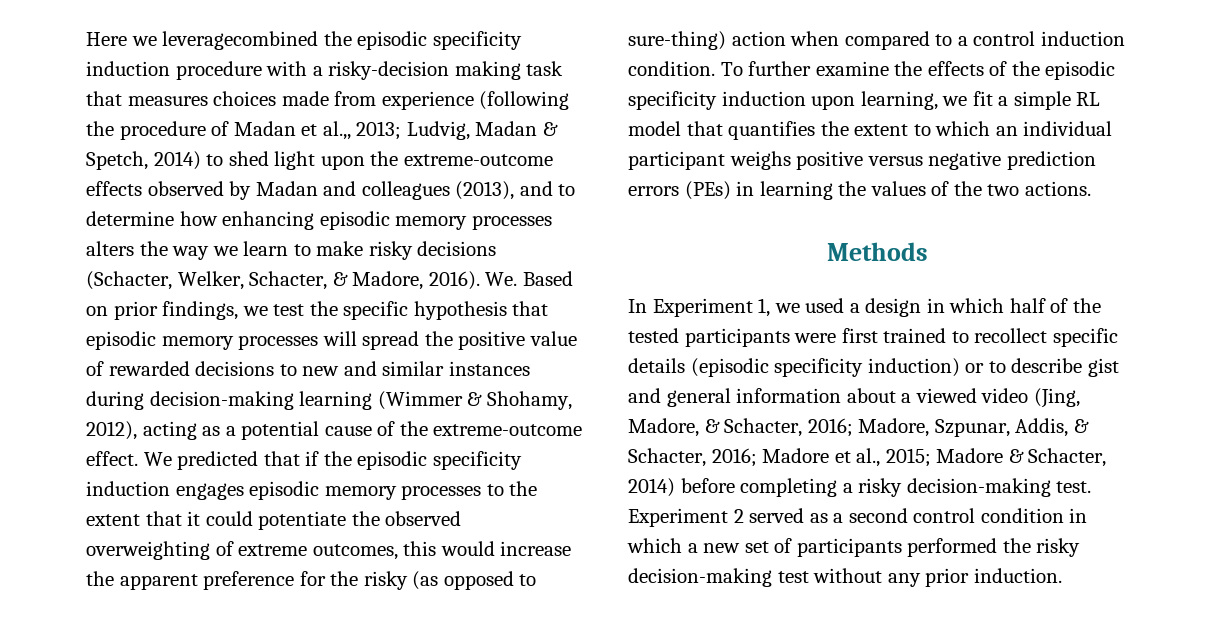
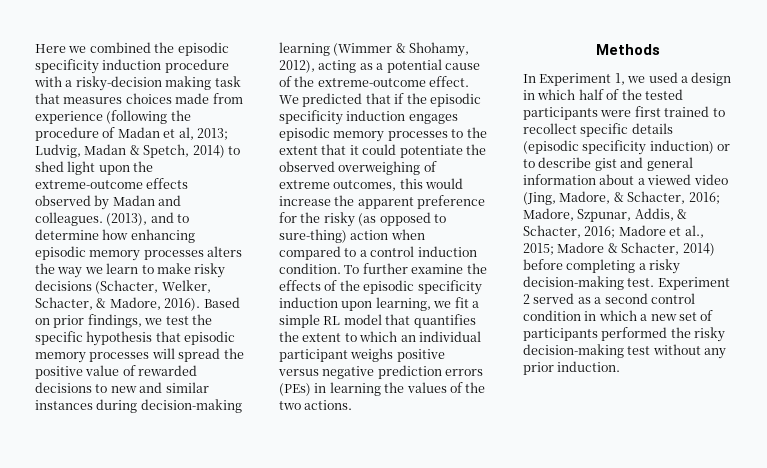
[162,31,319,50] leveragecombined -> [89,42,151,53] combined
[322,121,351,140] al.,, -> [178,127,194,140] al,
[361,181,450,200] colleagues -> [35,212,103,226] colleagues.
[485,272,518,286] We. -> (201, 304) none
[86,541,210,560] overweighting -> [338,161,421,175] overweighing

